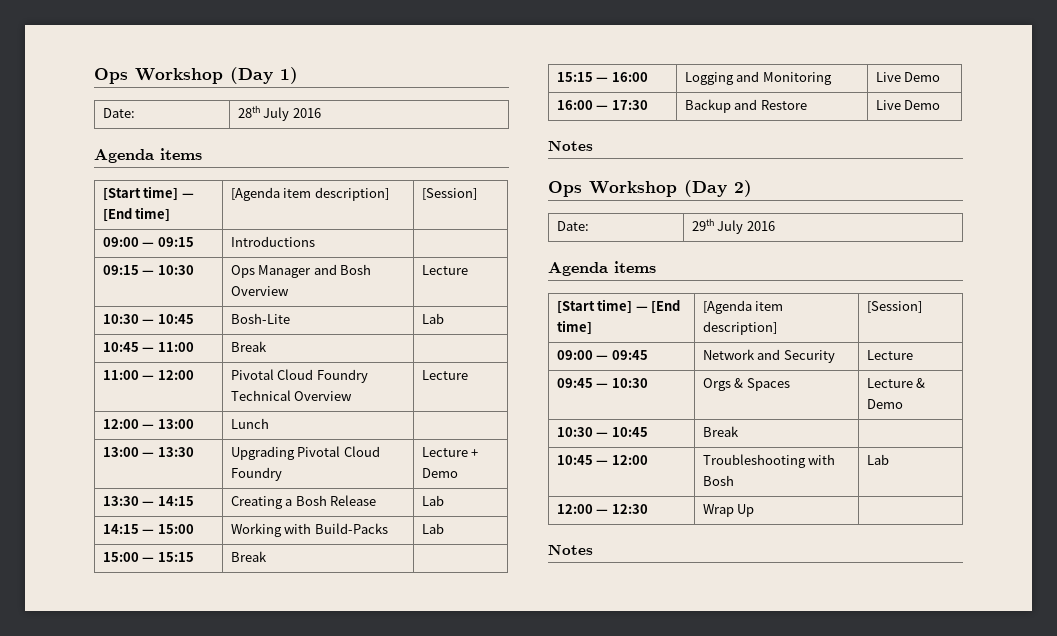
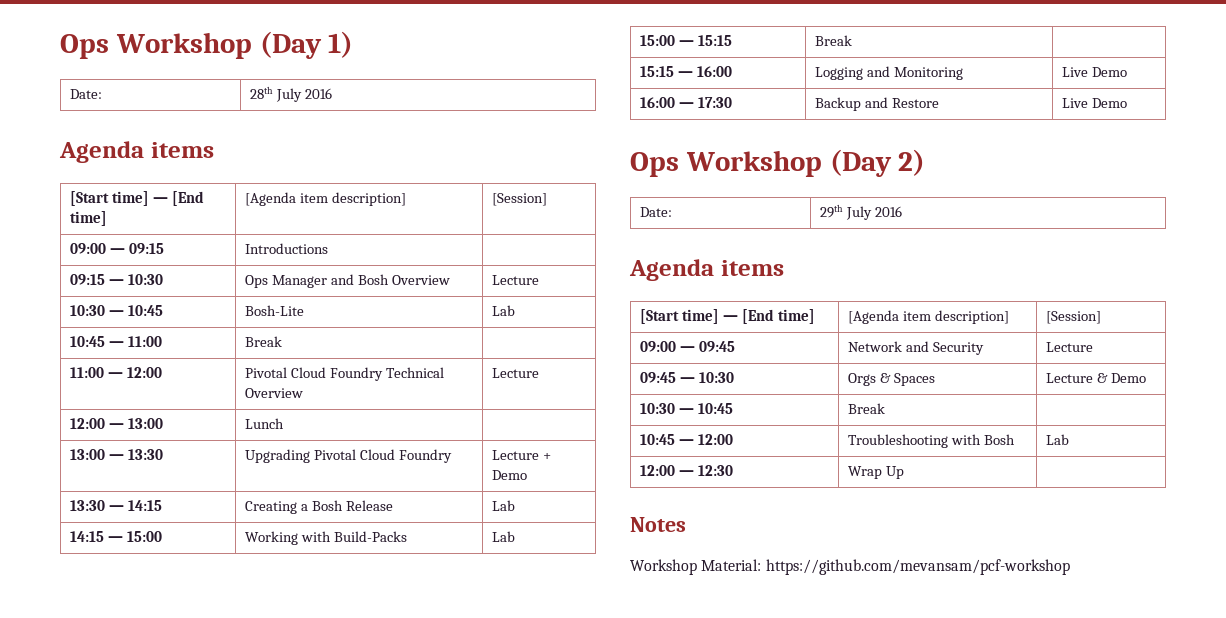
[548,140,593,151] // Notes -> (1128, 103) none
(593, 549) none -> [630,559,1070,575] // Workshop Material: https://github.com/mevansam/pcf-workshop

